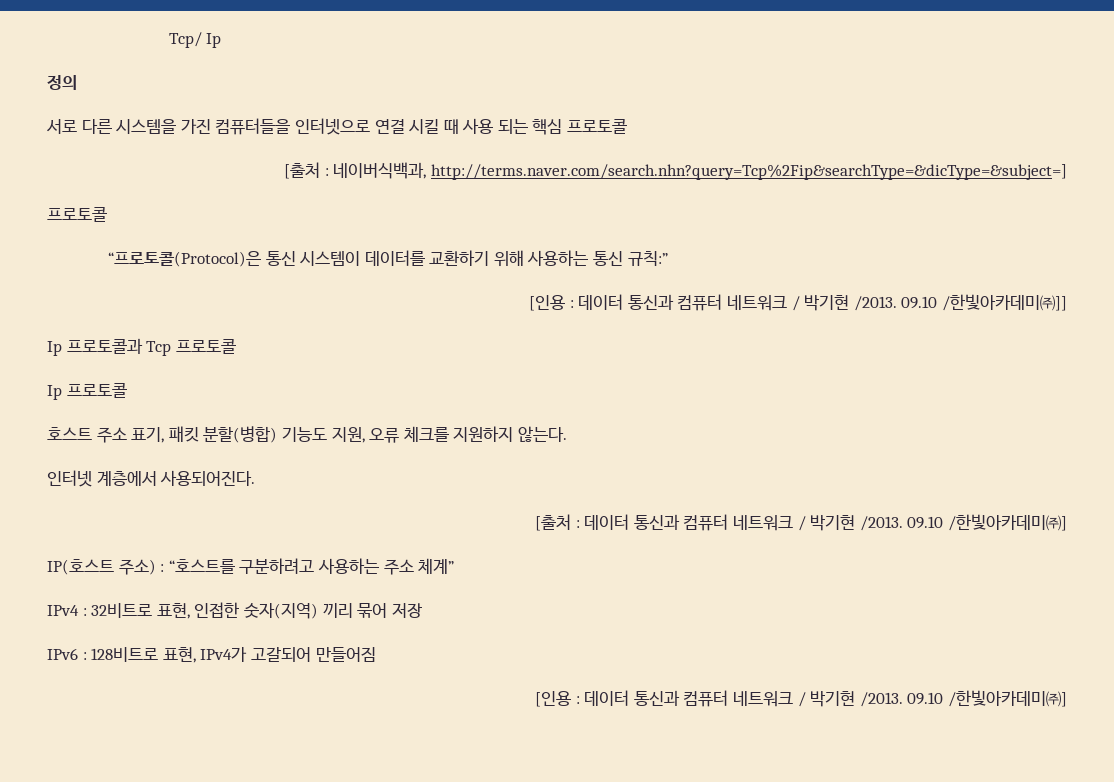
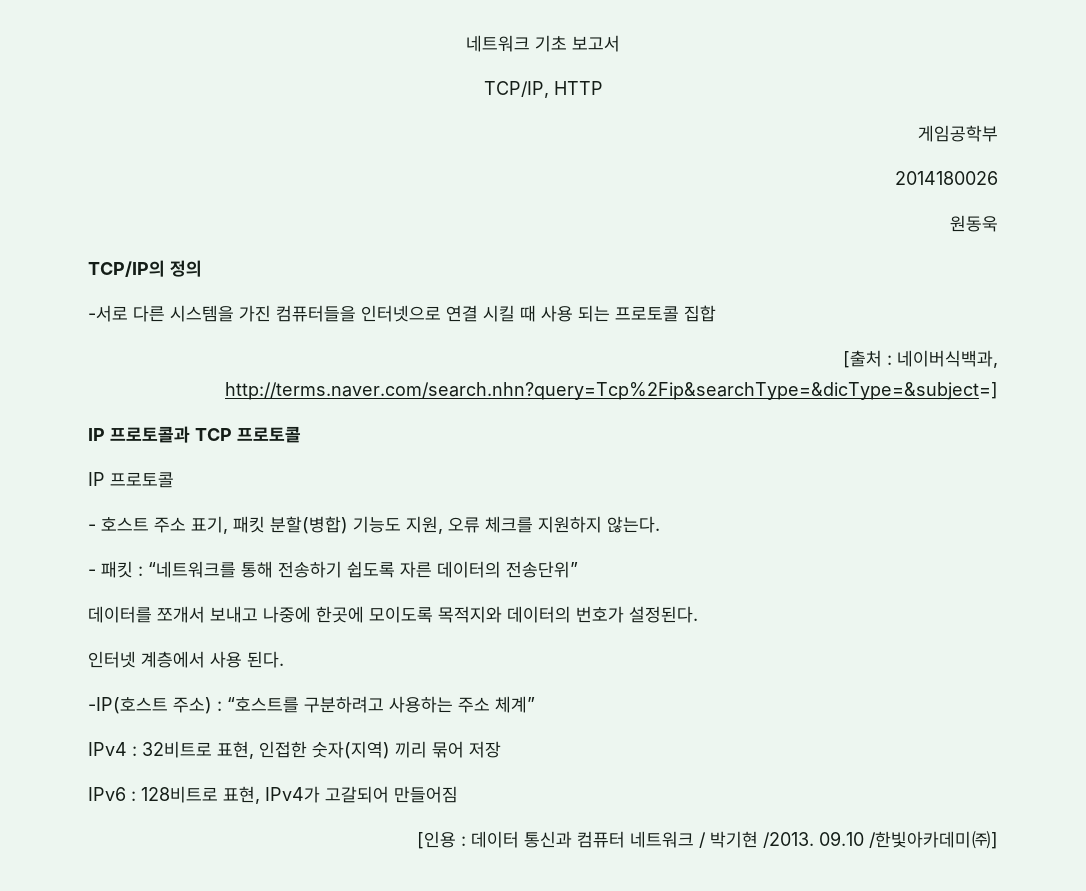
[168,32,222,48] Tcp/ Ip // -> [466,35,620,52] [483,81,603,98] [918,125,998,142] [895,171,998,185] [950,215,998,232] [88,260,165,277] 네트워크 기초 보고서 // TCP/IP, HTTP // 게임공학부 // 2014180026 // 원동욱 // TCP/IP의
[46,119,77,134] 서로 -> [88,305,128,322] -서로
[532,119,628,135] 핵심 프로토콜 -> [615,305,716,322] 프로토콜 집합
[47,207,107,222] [107,250,668,267] [529,294,1068,311] [47,338,236,356] [47,383,127,400] 프로토콜 // “프로토콜(Protocol)은 통신 시스템이 데이터를 교환하기 위해 사용하는 통신 규칙:” // [인용 : 데이터 통신과 컴퓨터 네트워크 / 박기현 /2013. 09.10 /한빛아카데미㈜]] // Ip 프로토콜과 Tcp 프로토콜 // Ip 프로토콜 // -> [88,426,301,443] [88,472,174,488] [88,524,96,531] IP 프로토콜과 TCP 프로토콜 // IP 프로토콜 // -
[47,470,256,487] [535,514,1068,531] [47,559,114,575] 인터넷 계층에서 사용되어진다. // [출처 : 데이터 통신과 컴퓨터 네트워크 / 박기현 /2013. 09.10 /한빛아카데미㈜] // IP(호스트 -> [88,561,578,578] [88,606,698,623] [88,651,284,668] [88,697,168,714] - 패킷 : “네트워크를 통해 전송하기 쉽도록 자른 데이터의 전송단위” // 데이터를 쪼개서 보내고 나중에 한곳에 모이도록 목적지와 데이터의 번호가 설정된다. // 인터넷 계층에서 사용 된다. // -IP(호스트

